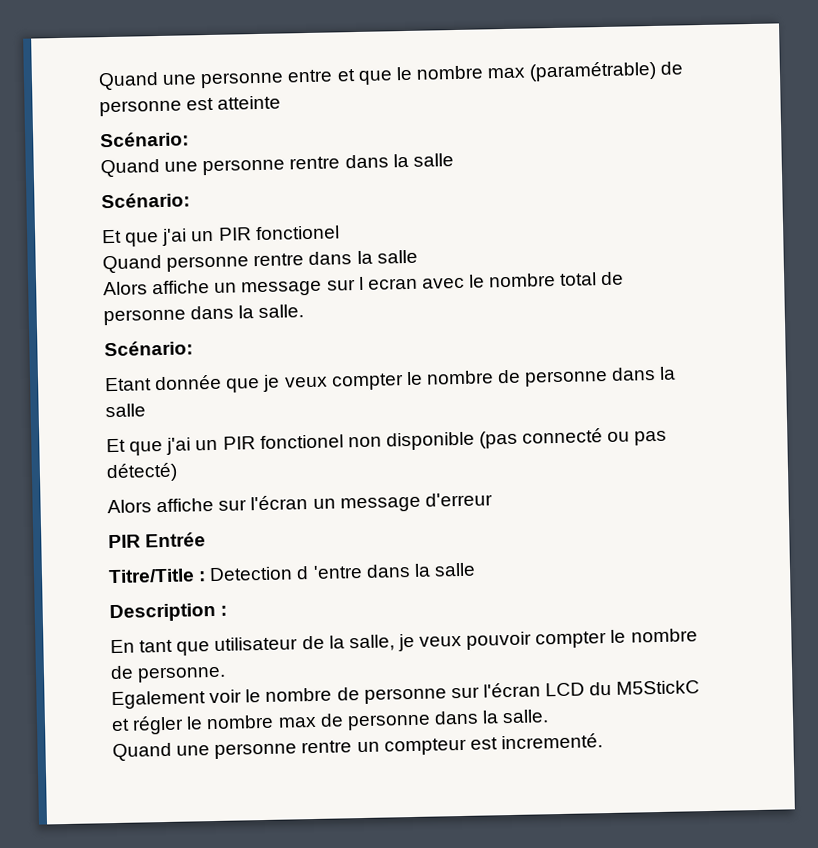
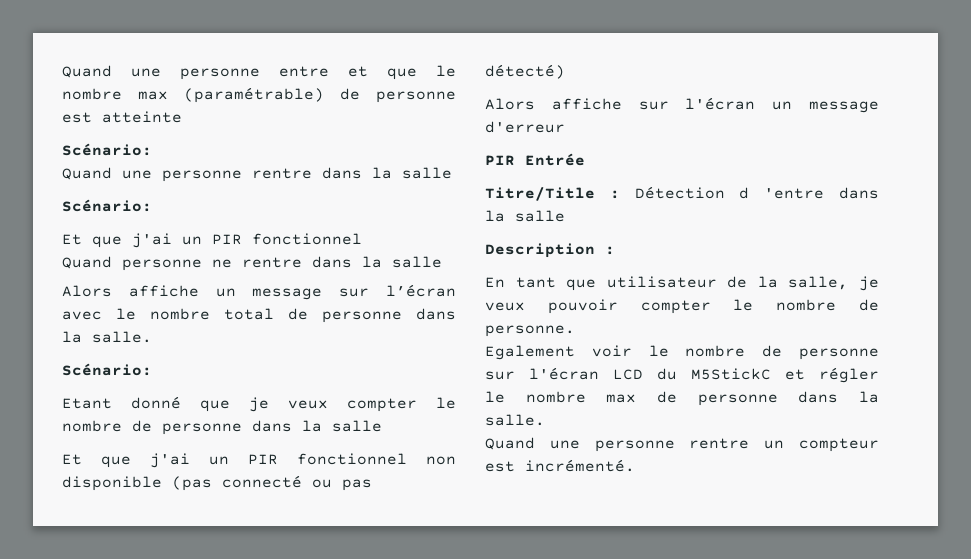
[254,225,340,241] fonctionel -> [252,233,362,245] fonctionnel
(250, 263) none -> [212,259,232,268] ne
[358,276,418,290] l ecran -> [386,284,457,297] l’écran
[154,374,223,391] donnée -> [131,396,181,409] donné
[259,434,344,450] fonctionel -> [297,453,407,465] fonctionnel
[209,566,294,582] Detection -> [634,186,725,199] Détection
[500,733,603,750] incrementé. -> [525,459,635,472] incrémenté.

